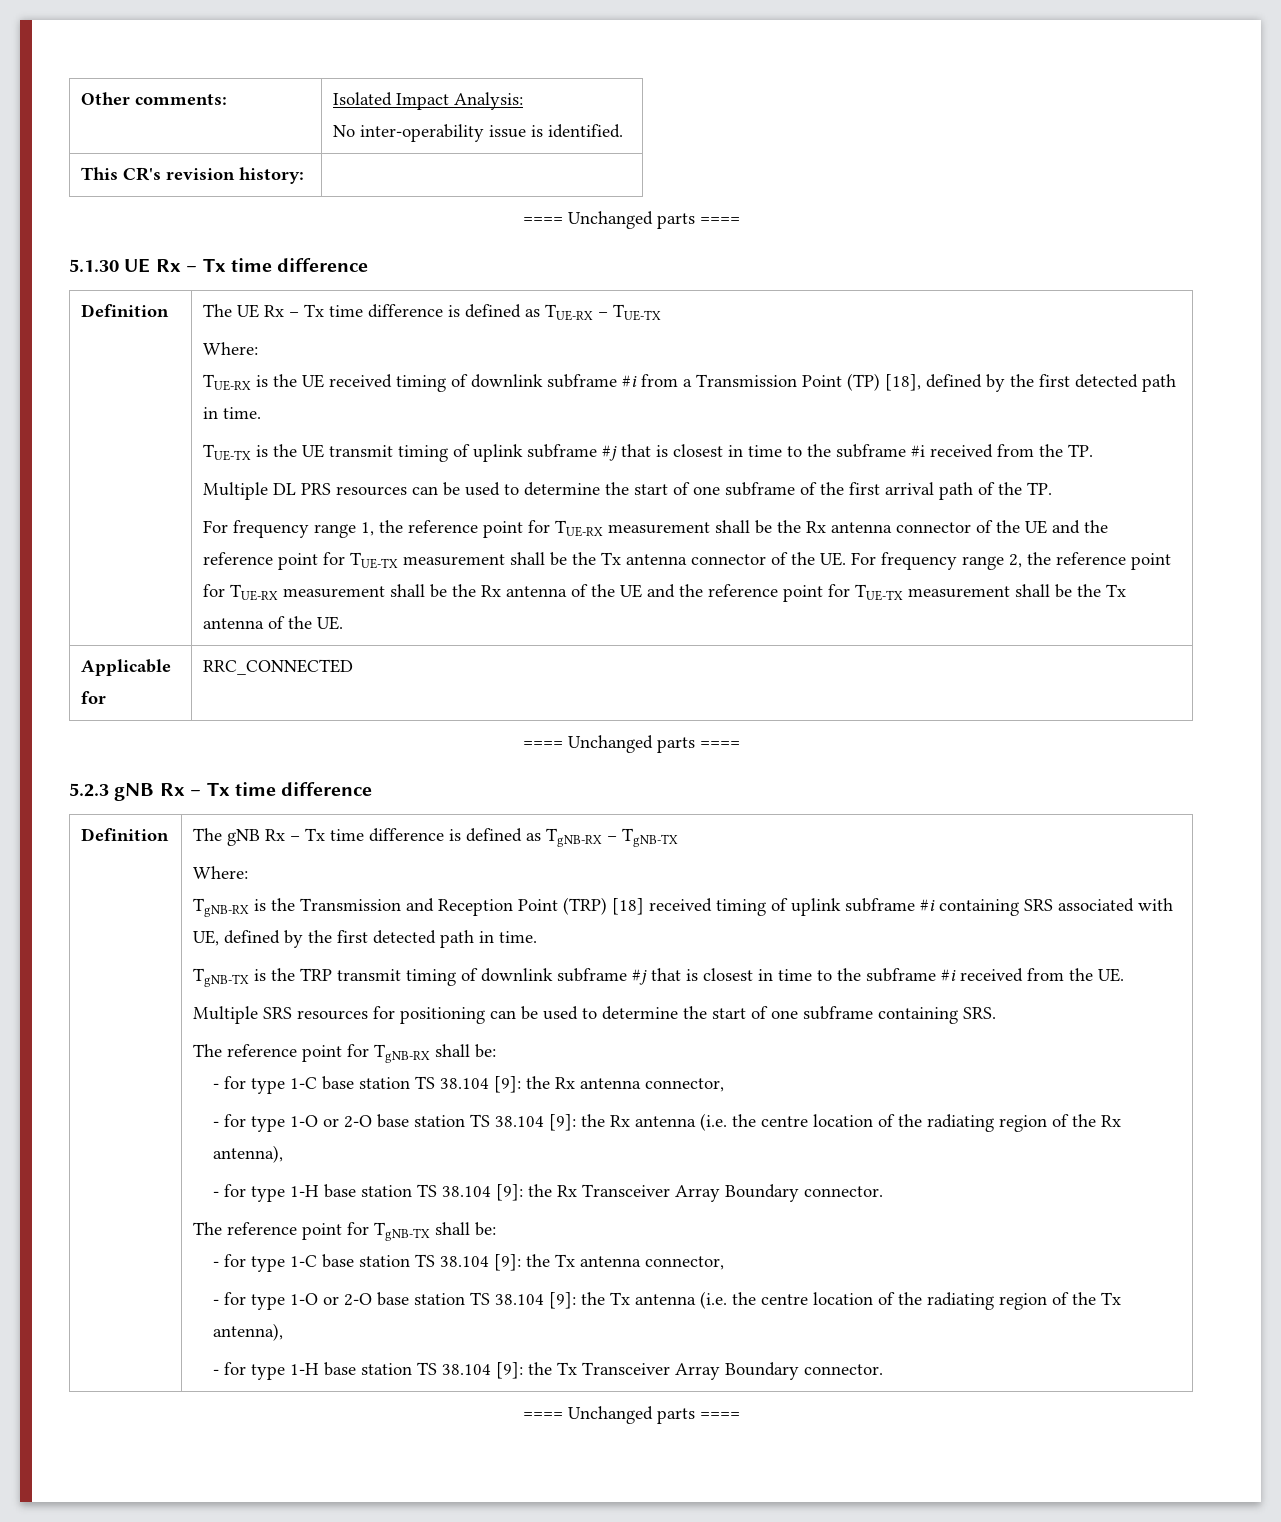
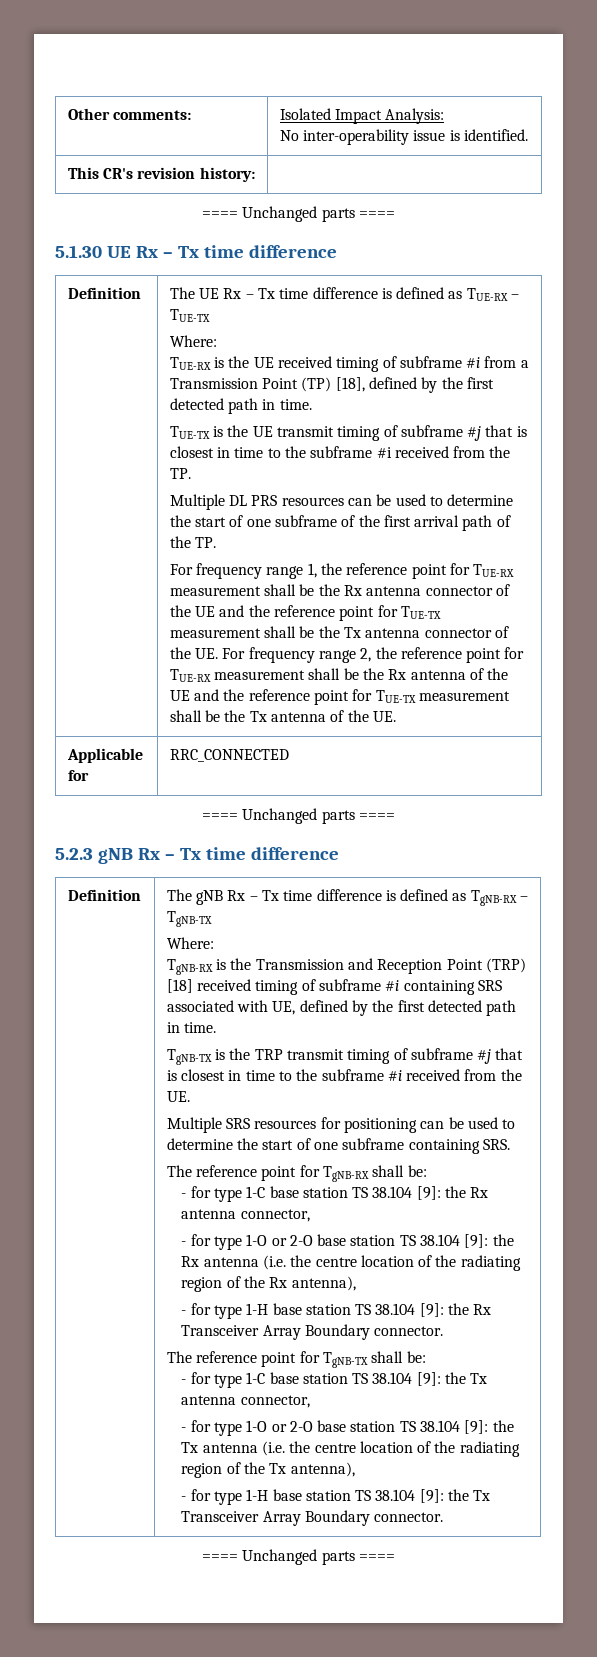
[471,374,544,388] downlink -> (397, 362) none
[473,444,524,462] uplink -> (398, 431) none
[791,898,842,916] uplink -> (316, 985) none
[481,968,554,982] downlink -> (408, 1054) none

